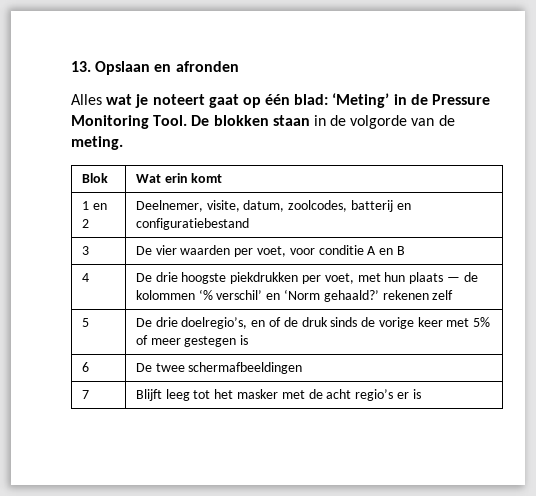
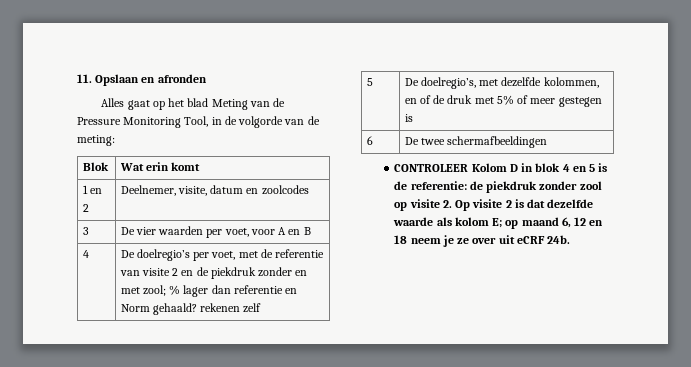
[71,61,91,72] 13. -> [77,74,92,83] 11.
[106,93,491,108] [71,115,310,129] wat je noteert gaat op één blad: ‘Meting’ in de Pressure Monitoring Tool. De blokken staan -> [127,98,286,110] [77,116,209,128] gaat op het blad Meting van de Pressure Monitoring Tool,
[71,136,123,150] meting. -> [77,135,115,146] meting:
[243,200,411,212] [135,218,249,230] datum, zoolcodes, batterij en configuratiebestand -> [210,185,309,195] datum en zoolcodes
[318,245,364,255] conditie -> (275, 232) none
[155,272,478,284] [135,289,454,302] [81,318,89,327] [135,317,443,329] drie hoogste piekdrukken per voet, met hun plaats — de kolommen ‘% verschil’ en ‘Norm gehaald?’ rekenen zelf // 5 | De drie doelregio’s, en of de druk sinds de vorige keer -> [136,249,325,261] [119,267,308,279] [120,285,298,297] [120,303,262,315] [366,78,373,86] [404,77,599,89] [404,95,473,104] doelregio’s per voet, met de referentie van visite 2 en de piekdruk zonder en met zool; % lager dan referentie en Norm gehaald? rekenen zelf // 5 | De doelregio’s, met dezelfde kolommen, en of de druk
[81,390,89,399] [135,389,421,401] // 7 | Blijft leeg tot het masker met de acht regio’s er is -> [394,163,608,172] [394,181,602,193] [394,199,594,211] [393,217,604,229] [394,235,571,247] // CONTROLEER Kolom D in blok 4 en 5 is de referentie: de piekdruk zonder zool op visite 2. Op visite 2 is dat dezelfde waarde als kolom E; op maand 6, 12 en 18 neem je ze over uit eCRF 24b.

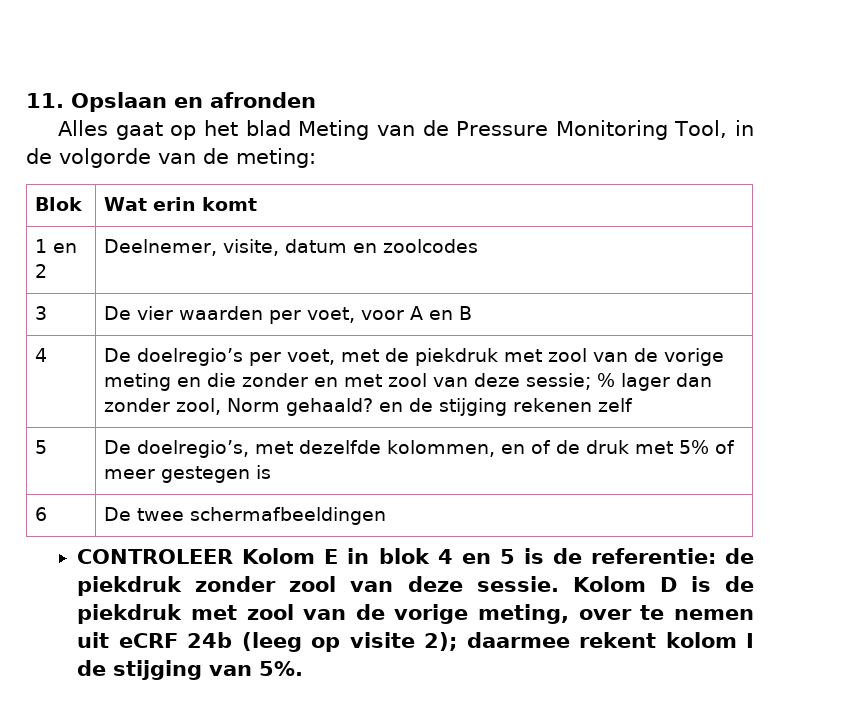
[275,249,325,258] [119,267,308,279] [120,285,298,297] [120,303,197,315] referentie van visite 2 en de piekdruk zonder en met zool; % lager dan referentie en Norm gehaald? -> [414,348,724,366] [103,373,712,391] [103,398,507,416] piekdruk met zool van de vorige meting en die zonder en met zool van deze sessie; % lager dan zonder zool, Norm gehaald? en de stijging
[509,164,518,172] D -> [324,549,339,564] E
[394,199,594,211] [393,217,604,229] [394,235,571,247] op visite 2. Op visite 2 is dat dezelfde waarde als kolom E; op maand 6, 12 en 18 neem je ze over uit eCRF 24b. -> [350,576,754,592] [77,604,754,624] [77,632,755,652] [77,660,304,680] van deze sessie. Kolom D is de piekdruk met zool van de vorige meting, over te nemen uit eCRF 24b (leeg op visite 2); daarmee rekent kolom I de stijging van 5%.

